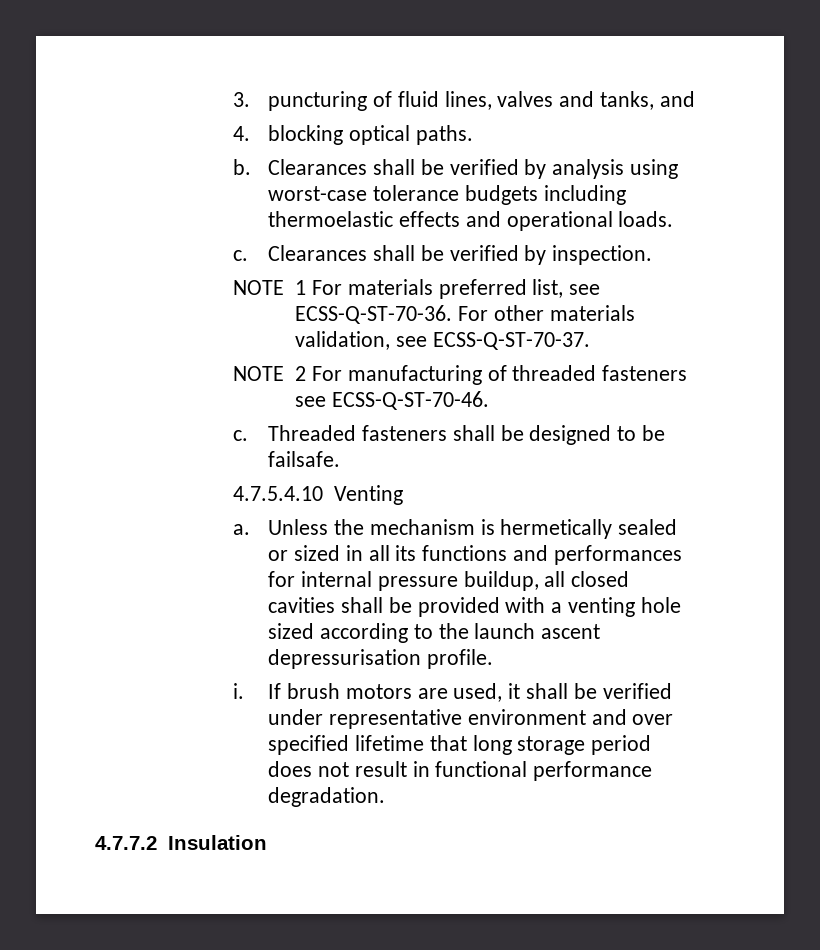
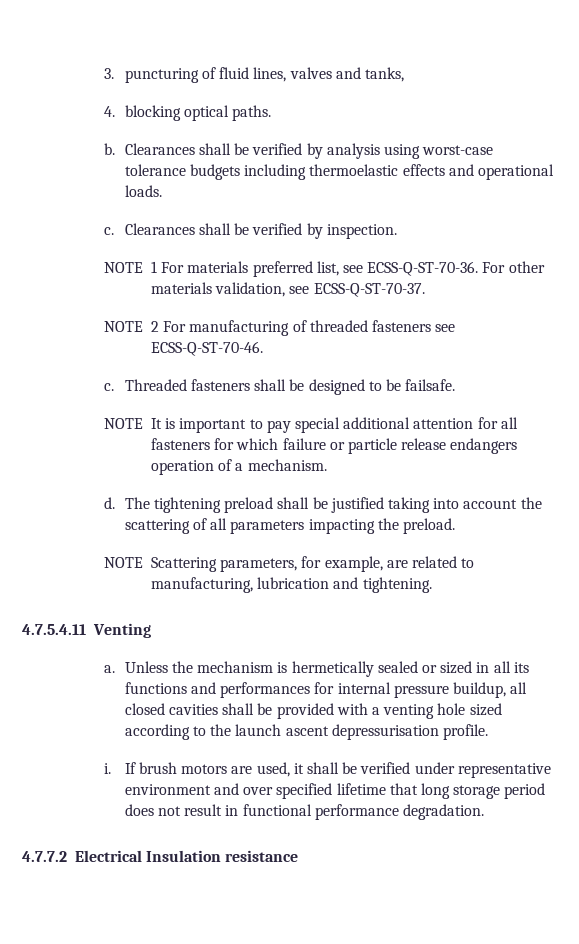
[659,91,695,107] and -> (405, 74) none
[233,486,324,501] 4.7.5.4.10 -> [104,417,518,433] [151,438,518,454] [151,459,327,475] [104,497,542,513] [124,518,456,534] [104,556,475,572] [151,577,432,593] [22,624,86,635] NOTE It is important to pay special additional attention for all fasteners for which failure or particle release endangers operation of a mechanism. // d. The tightening preload shall be justified taking into account the scattering of all parameters impacting the preload. // NOTE Scattering parameters, for example, are related to manufacturing, lubrication and tightening. // 4.7.5.4.11
[167,835,267,850] Insulation -> [74,850,299,862] Electrical Insulation resistance

